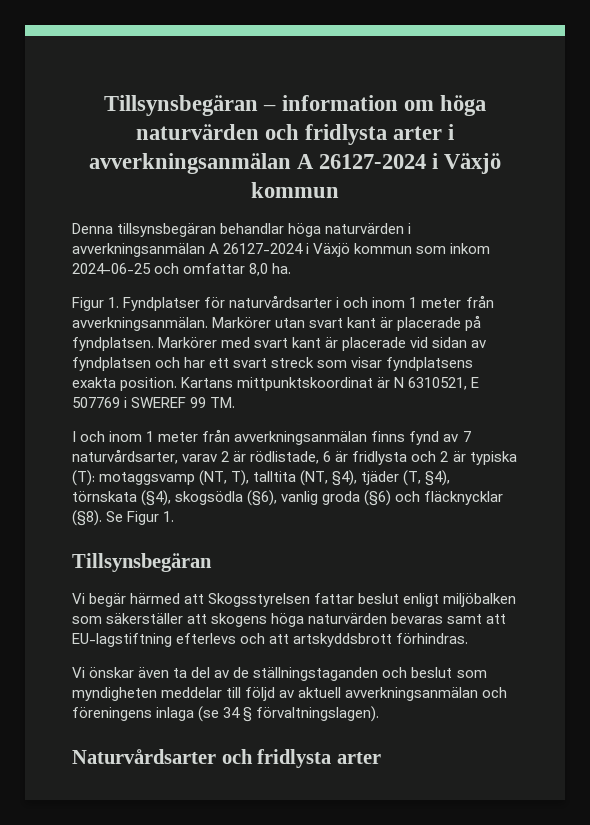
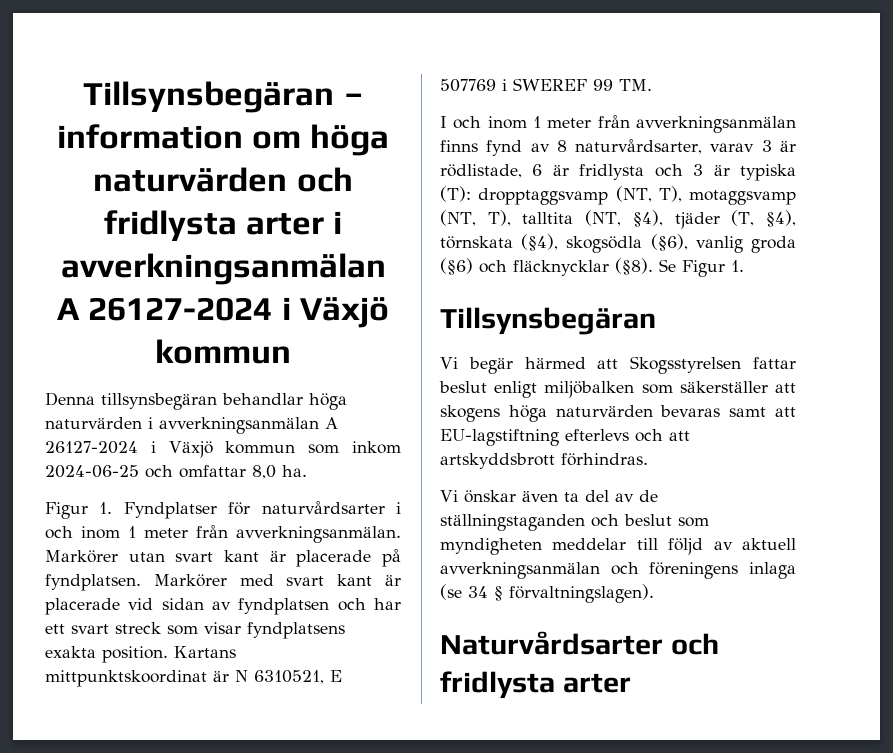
[462,431,471,442] 7 -> [556,140,567,152] 8
[221,451,230,462] 2 -> [761,140,772,152] 3
[440,451,449,462] 2 -> [693,164,704,176] 3
(95, 478) none -> [478,186,682,205] dropptaggsvamp (NT, T),

